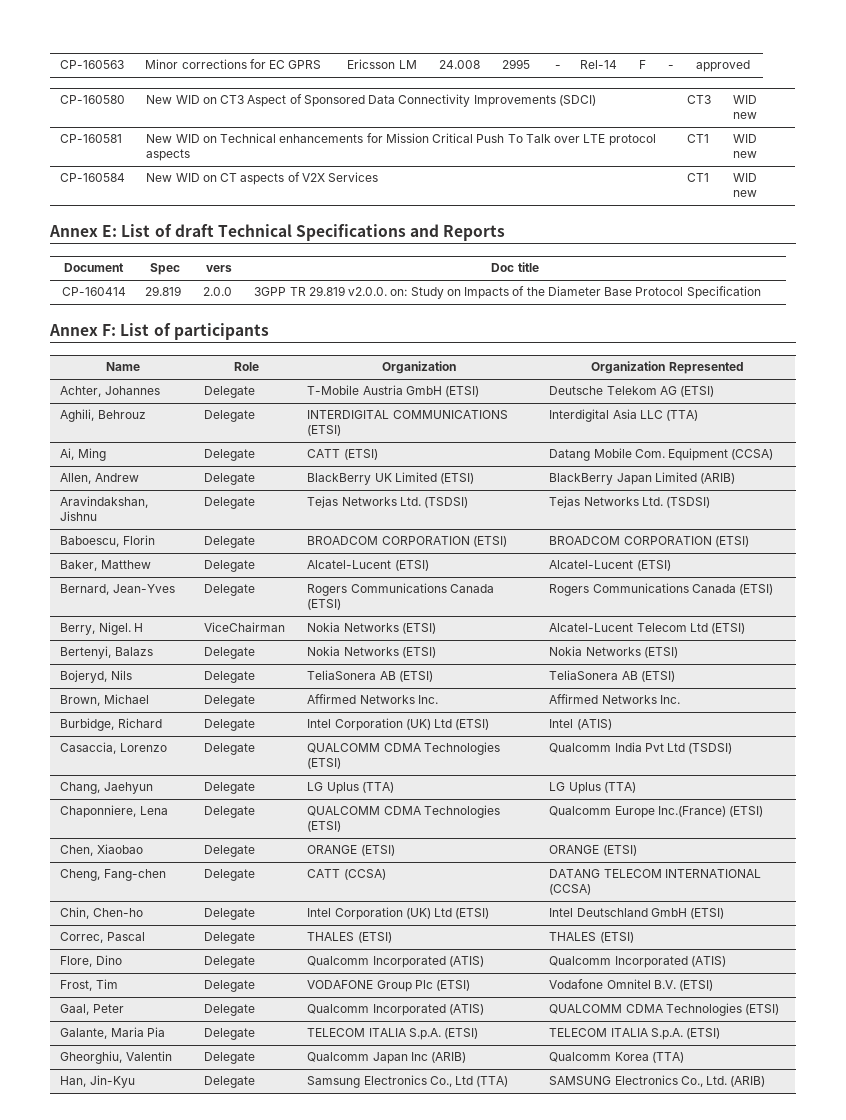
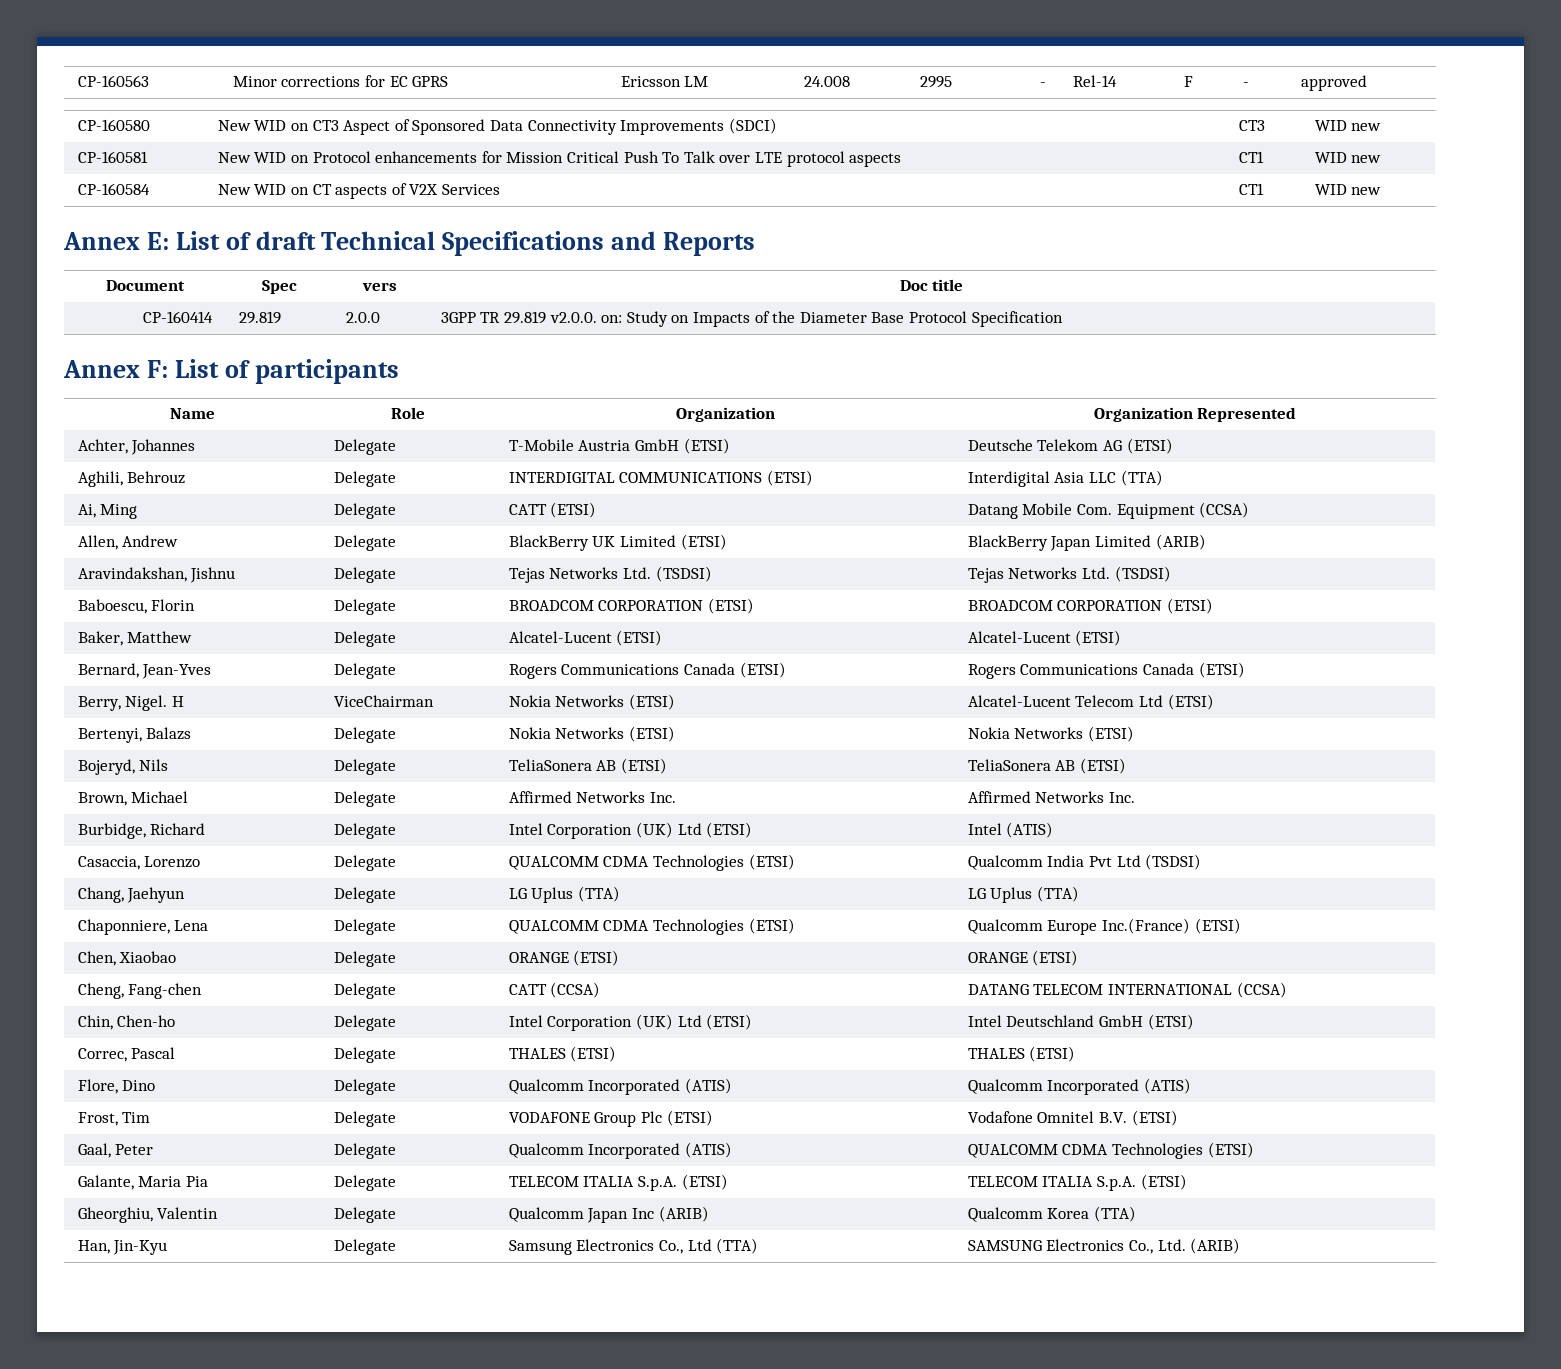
[220,133,277,143] Technical -> [312,151,371,163] Protocol

